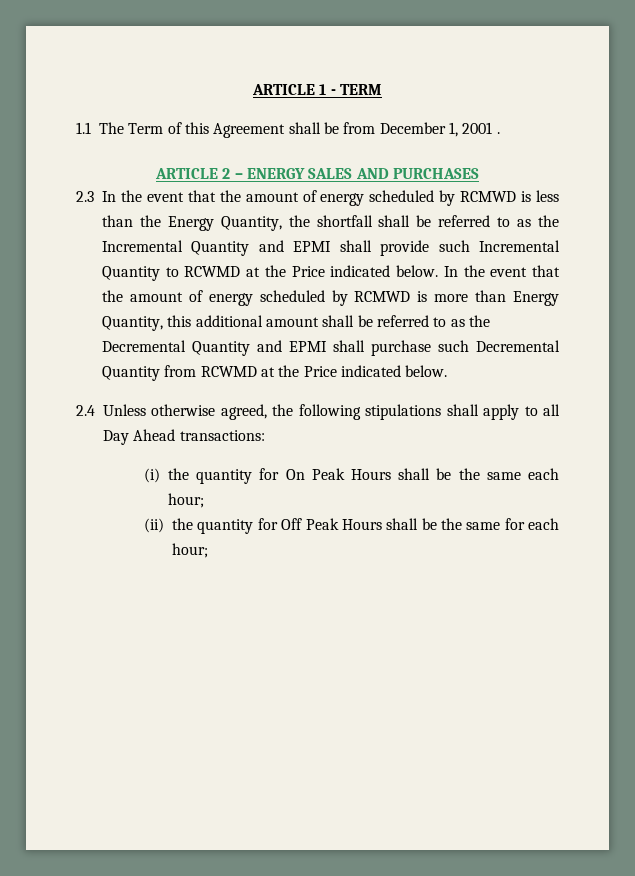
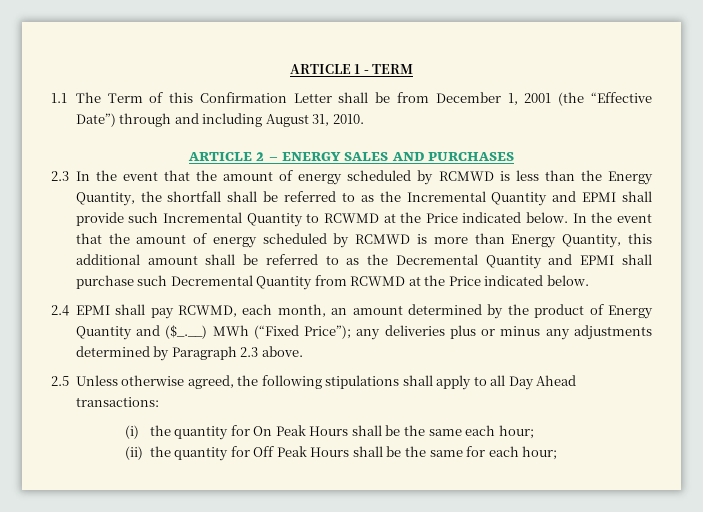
[213,123,286,138] Agreement -> [199,92,332,103] Confirmation Letter
[496,132,500,134] . -> [558,92,652,106] [75,113,364,127] (the “Effective Date”) through and including August 31, 2010.
(95, 410) none -> [75,304,654,319] [75,325,653,340] [75,346,303,361] [51,376,69,386] EPMI shall pay RCWMD, each month, an amount determined by the product of Energy Quantity and ($_.__) MWh (“Fixed Price”); any deliveries plus or minus any adjustments determined by Paragraph 2.3 above. // 2.5

